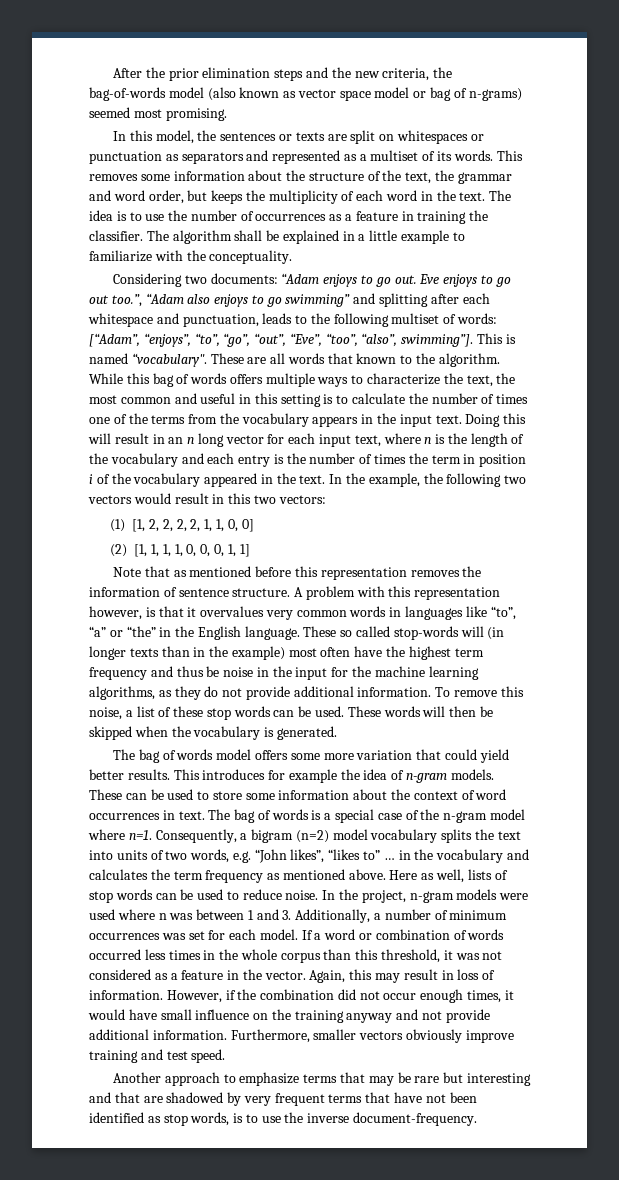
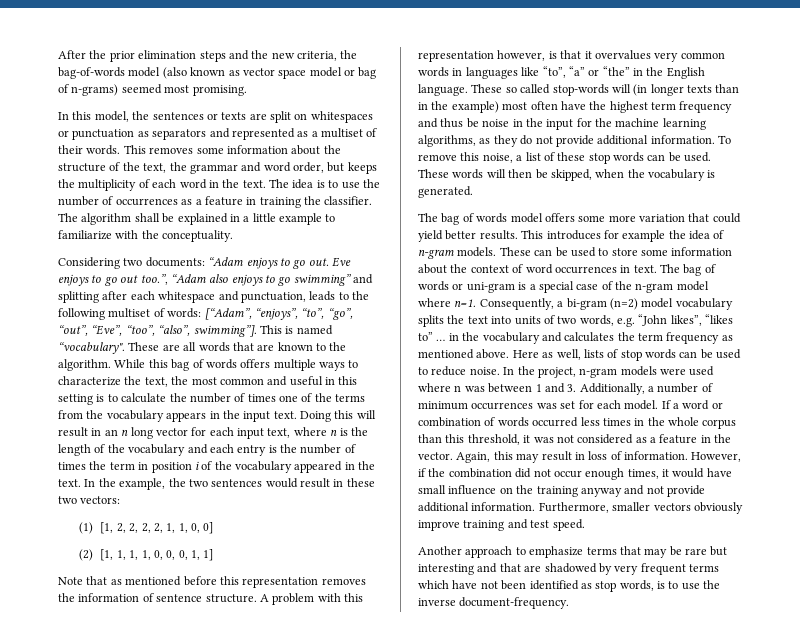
[437,151,453,161] its -> [58,145,83,154] their
(353, 358) none -> [257,344,275,351] are
[446,473,527,487] [88,495,132,504] following two vectors -> [188,479,263,487] two sentences
[228,493,252,504] this -> [346,478,375,487] these
[89,726,132,740] skipped -> [550,169,592,181] skipped,
(309, 814) none -> [452,282,515,293] or uni-gram
[251,829,294,843] bigram -> [566,298,607,310] bi-gram
[365,1092,391,1103] that -> [418,580,449,589] which

